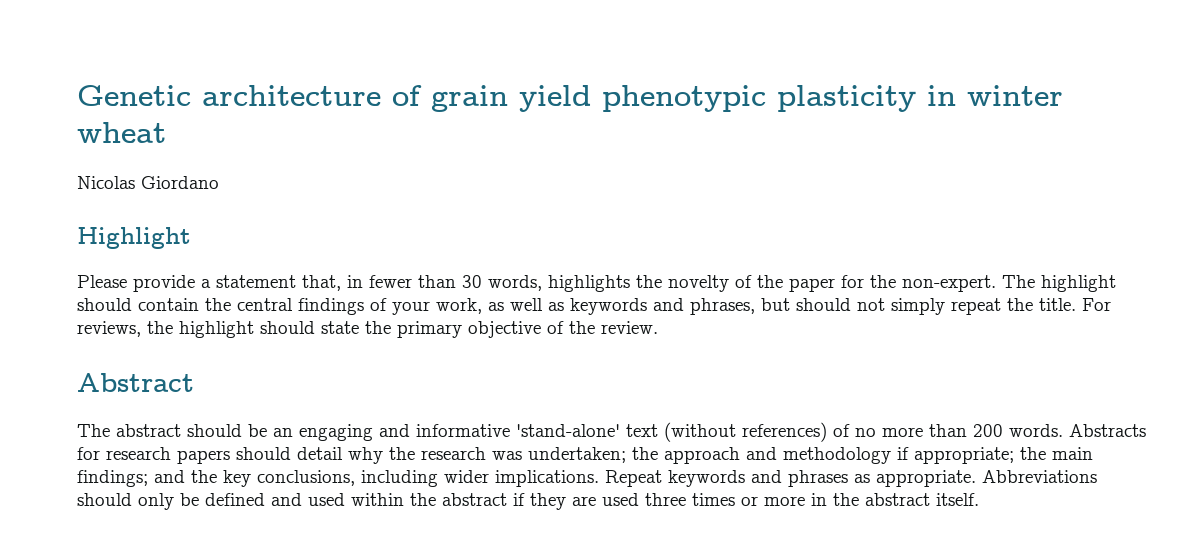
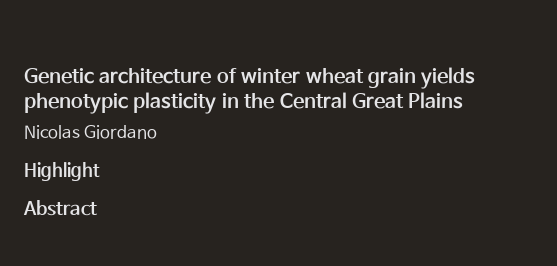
[431,85,1063,112] [77,122,166,143] [77,176,219,189] [77,227,191,249] [77,275,1116,292] [77,298,1111,315] [77,321,658,338] [77,373,194,392] [77,422,1146,442] [77,447,1093,464] [77,470,1097,487] [77,493,979,510] grain yield phenotypic plasticity in winter wheat // Nicolas Giordano // Highlight // Please provide a statement that, in fewer than 30 words, highlights the novelty of the paper for the non-expert. The highlight should contain the central findings of your work, as well as keywords and phrases, but should not simply repeat the title. For reviews, the highlight should state the primary objective of the review. // Abstract // The abstract should be an engaging and informative 'stand-alone' text (without references) of no more than 200 words. Abstracts for research papers should detail why the research was undertaken; the approach and methodology if appropriate; the main findings; and the key conclusions, including wider implications. Repeat keywords and phrases as appropriate. Abbreviations should only be defined and used within the abstract if they are used three times or more in the abstract itself. -> [241,67,476,89] [24,92,464,114] [24,125,158,139] [24,162,100,181] [23,200,97,216] winter wheat grain yields phenotypic plasticity in the Central Great Plains // Nicolas Giordano // Highlight // Abstract

